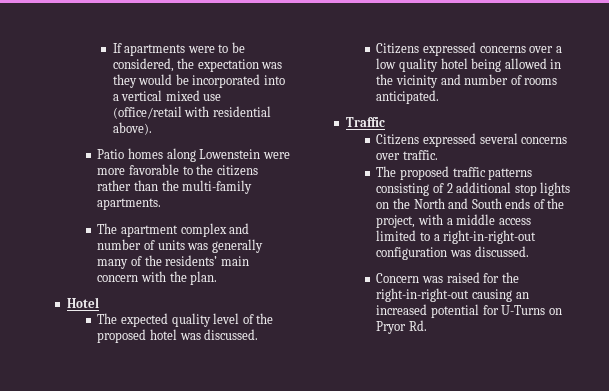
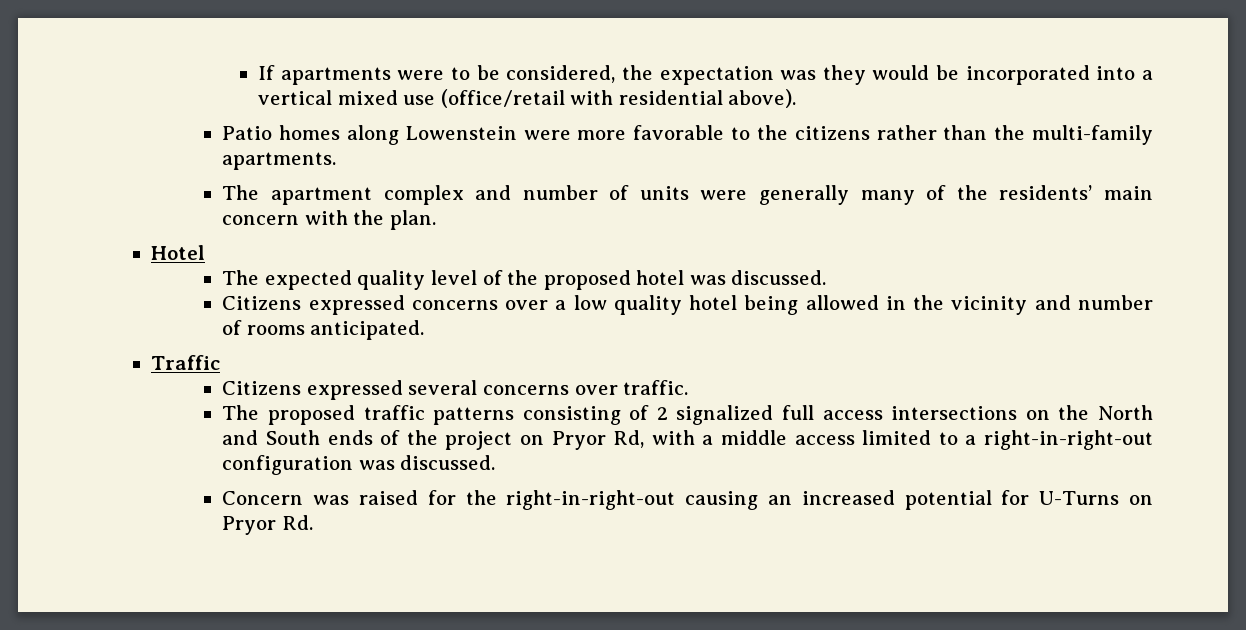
[187,243,209,250] was -> [700,190,748,200] were
[456,182,571,196] additional stop lights -> [676,405,1018,425] signalized full access intersections
[376,215,416,228] project, -> [445,430,645,450] project on Pryor Rd,

